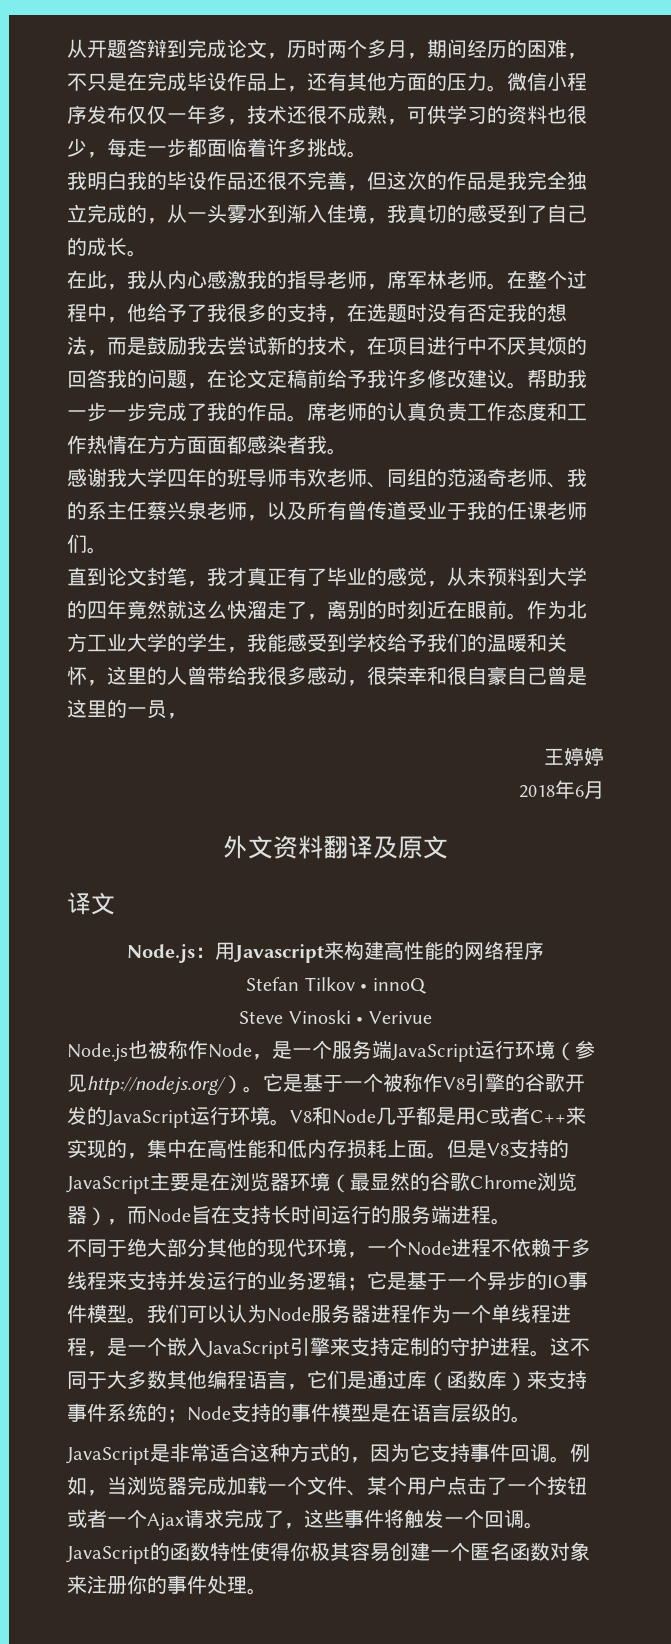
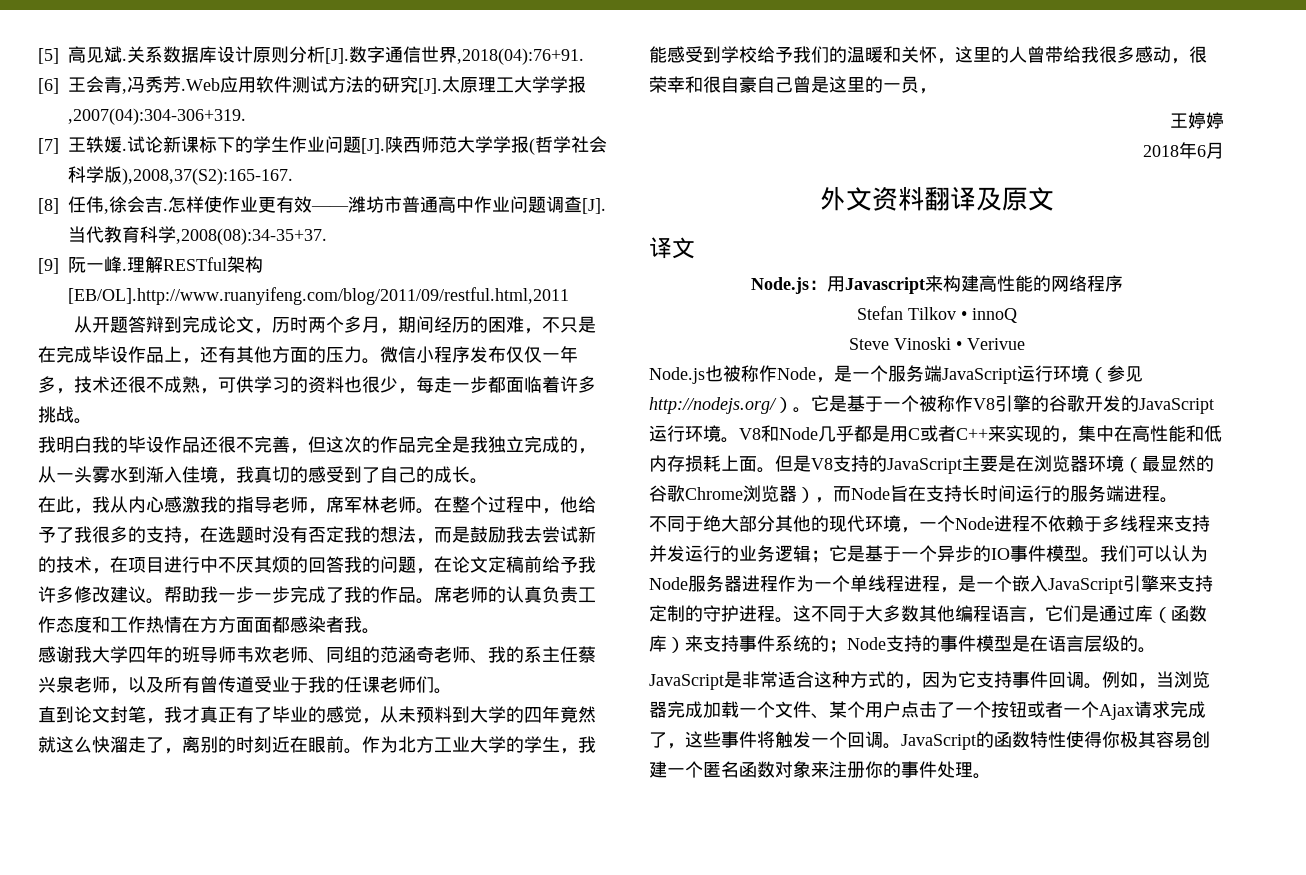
(67, 48) none -> [38,46,584,65] [38,76,586,94] [68,108,246,125] [38,136,607,155] [68,166,293,185] [38,196,606,214] [68,226,327,245] [38,256,263,274] [68,287,569,305] [5]高见斌.关系数据库设计原则分析[J].数字通信世界,2018(04):76+91. // [6]王会青,冯秀芳.Web应用软件测试方法的研究[J].太原理工大学学报,2007(04):304-306+319. // [7]王轶媛.试论新课标下的学生作业问题[J].陕西师范大学学报(哲学社会科学版),2008,37(S2):165-167. // [8]任伟,徐会吉.怎样使作业更有效——潍坊市普通高中作业问题调查[J].当代教育科学,2008(08):34-35+37. // [9]阮一峰.理解RESTful架构[EB/OL].http://www.ruanyifeng.com/blog/2011/09/restful.html,2011 //
[487,171,567,190] 是我完全 -> [416,436,488,453] 完全是我

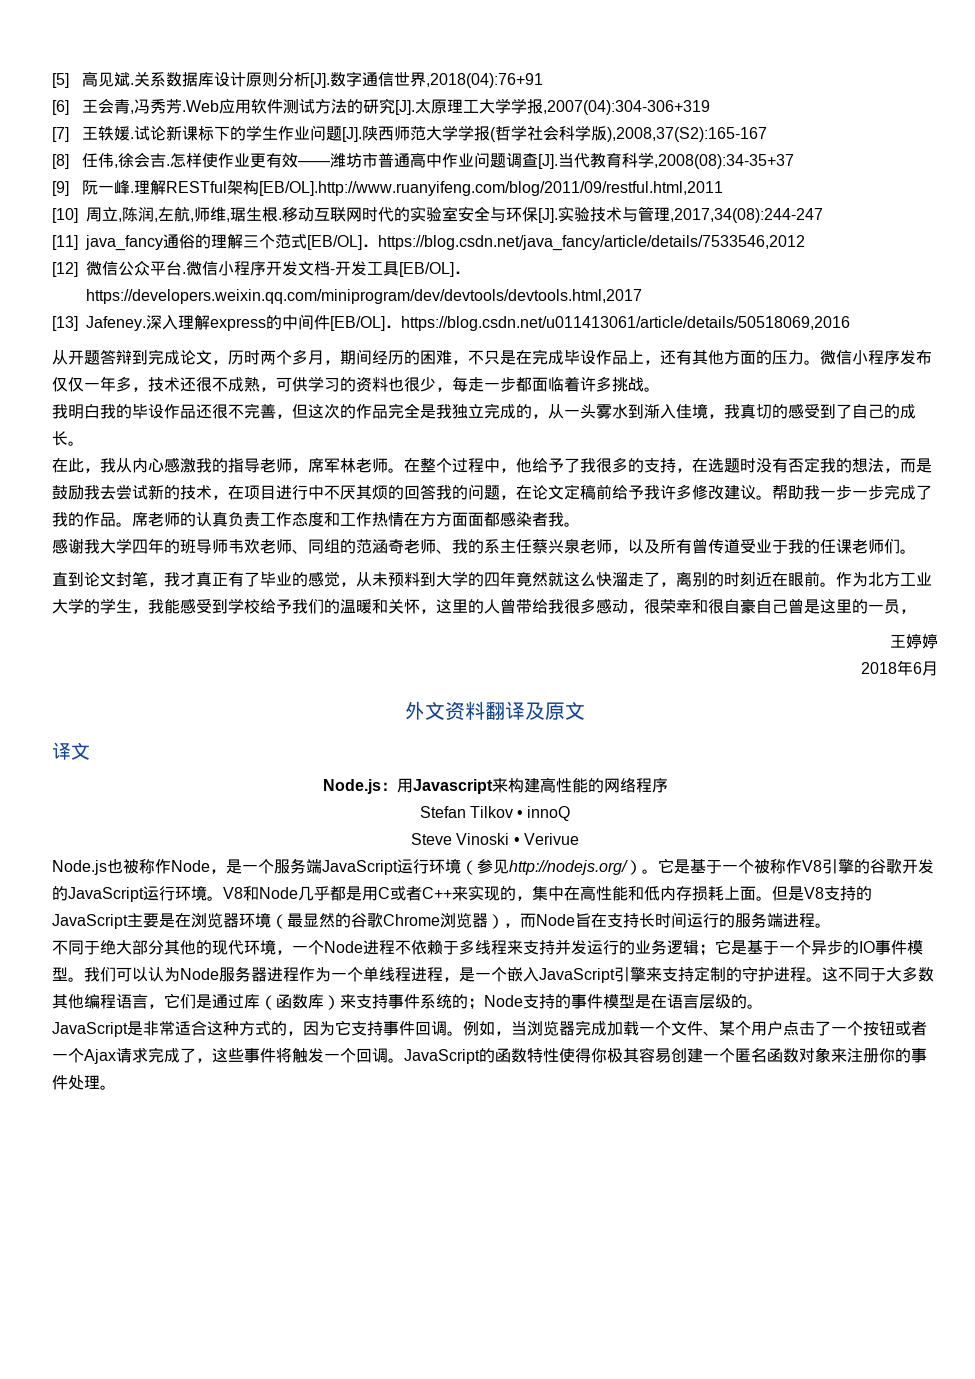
[457,48,584,65] ,2018(04):76+91. -> [426,73,544,88] ,2018(04):76+91
[68,108,246,125] ,2007(04):304-306+319. -> [543,100,711,115] ,2007(04):304-306+319
[122,168,293,185] ),2008,37(S2):165-167. -> [607,127,768,142] ),2008,37(S2):165-167
[176,228,327,245] ,2008(08):34-35+37. -> [654,154,795,169] ,2008(08):34-35+37
(569, 296) none -> [52,206,823,223] [52,234,805,251] [52,261,470,277] [86,289,642,304] [52,314,850,331] // [10]周立,陈润,左航,师维,琚生根.移动互联网时代的实验室安全与环保[J].实验技术与管理,2017,34(08):244-247 // [11] java_fancy通俗的理解三个范式[EB/OL]．https://blog.csdn.net/java_fancy/article/details/7533546,2012 // [12]微信公众平台.微信小程序开发文档-开发工具[EB/OL]．https://developers.weixin.qq.com/miniprogram/dev/devtools/devtools.html,2017 // [13] Jafeney.深入理解express的中间件[EB/OL]．https://blog.csdn.net/u011413061/article/details/50518069,2016

